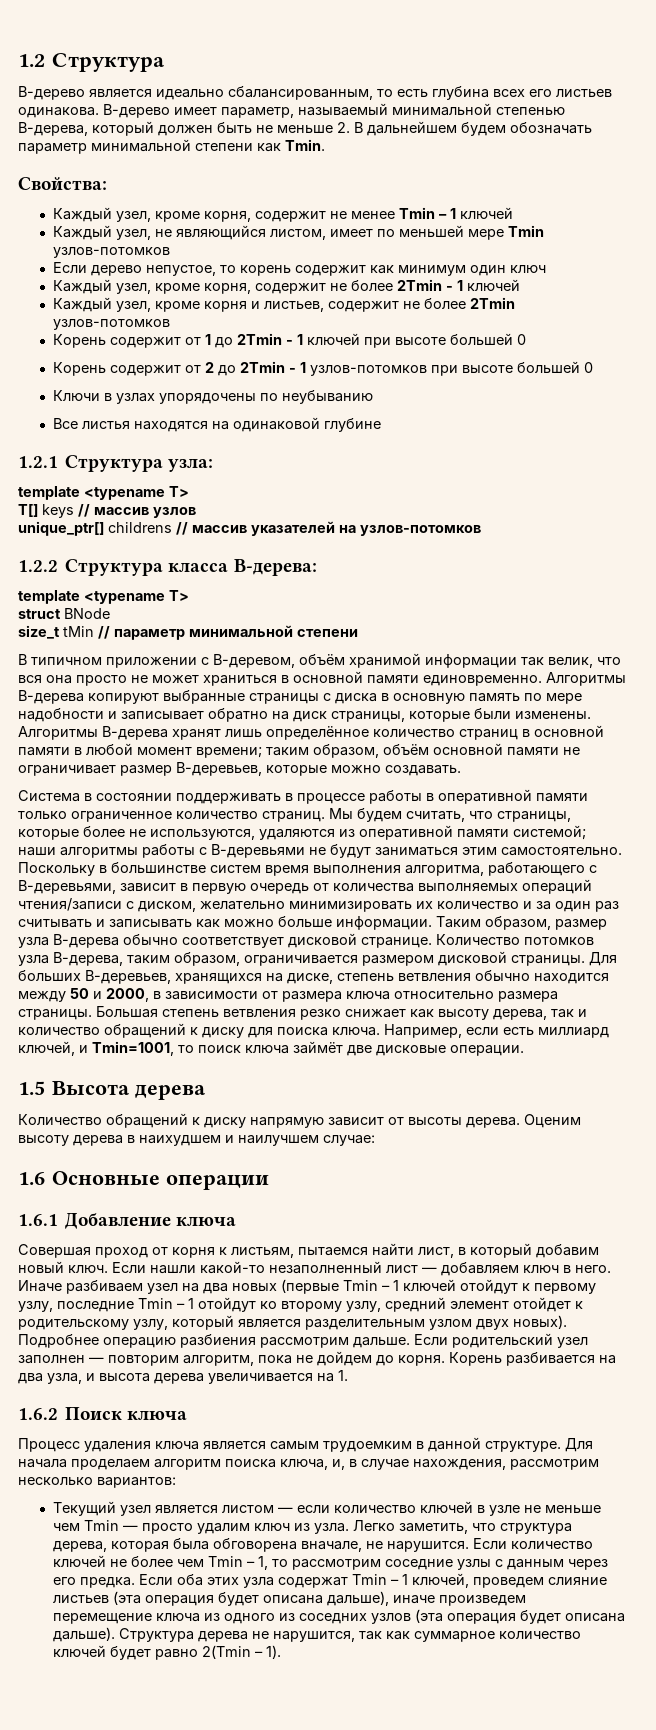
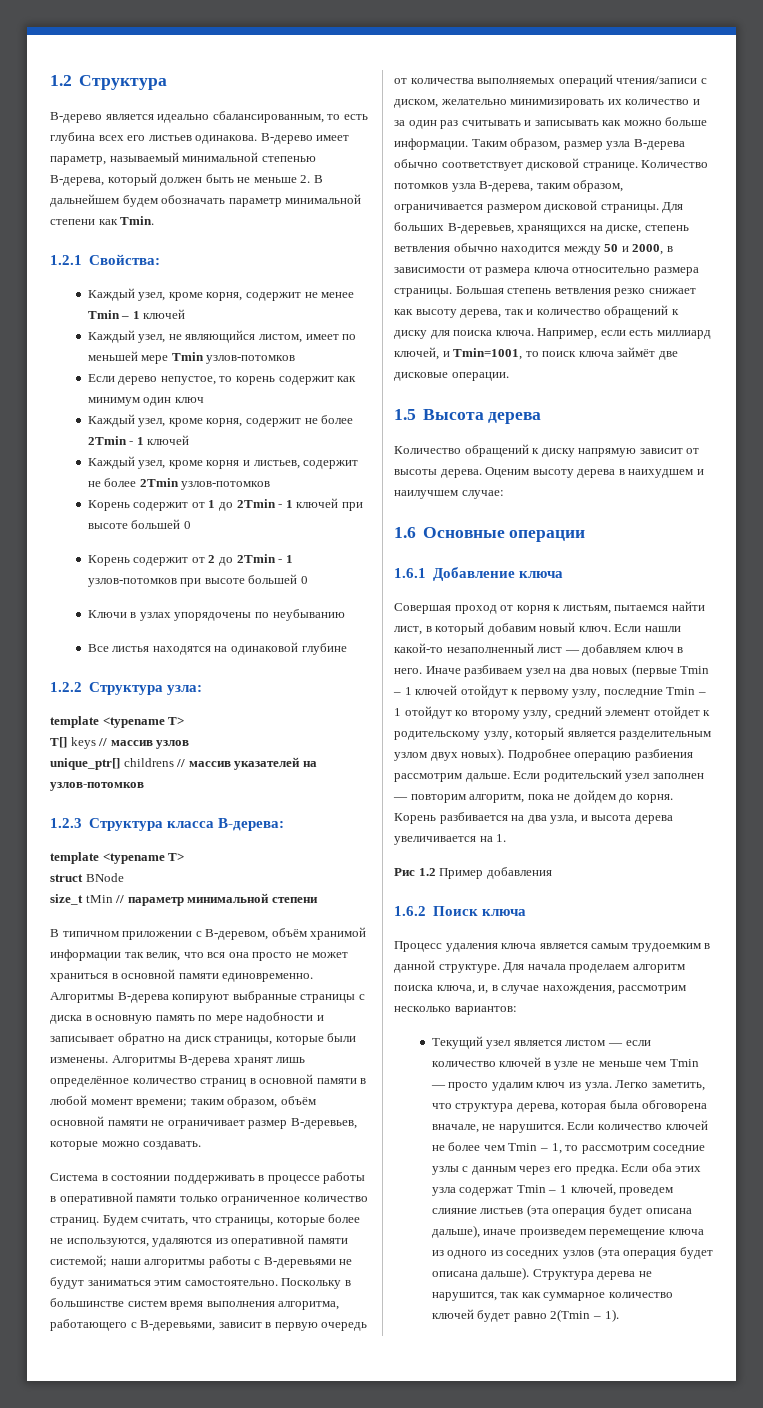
(325, 145) none -> [50,255,82,265] 1.2.1
[18,456,58,468] 1.2.1 -> [50,682,82,692] 1.2.2
[18,560,58,572] 1.2.2 -> [50,818,82,828] 1.2.3
[329,808,402,822] Мы будем -> [102,1215,138,1226] Будем
(348, 1375) none -> [394,867,552,879] // Рис 1.2 Пример добавления

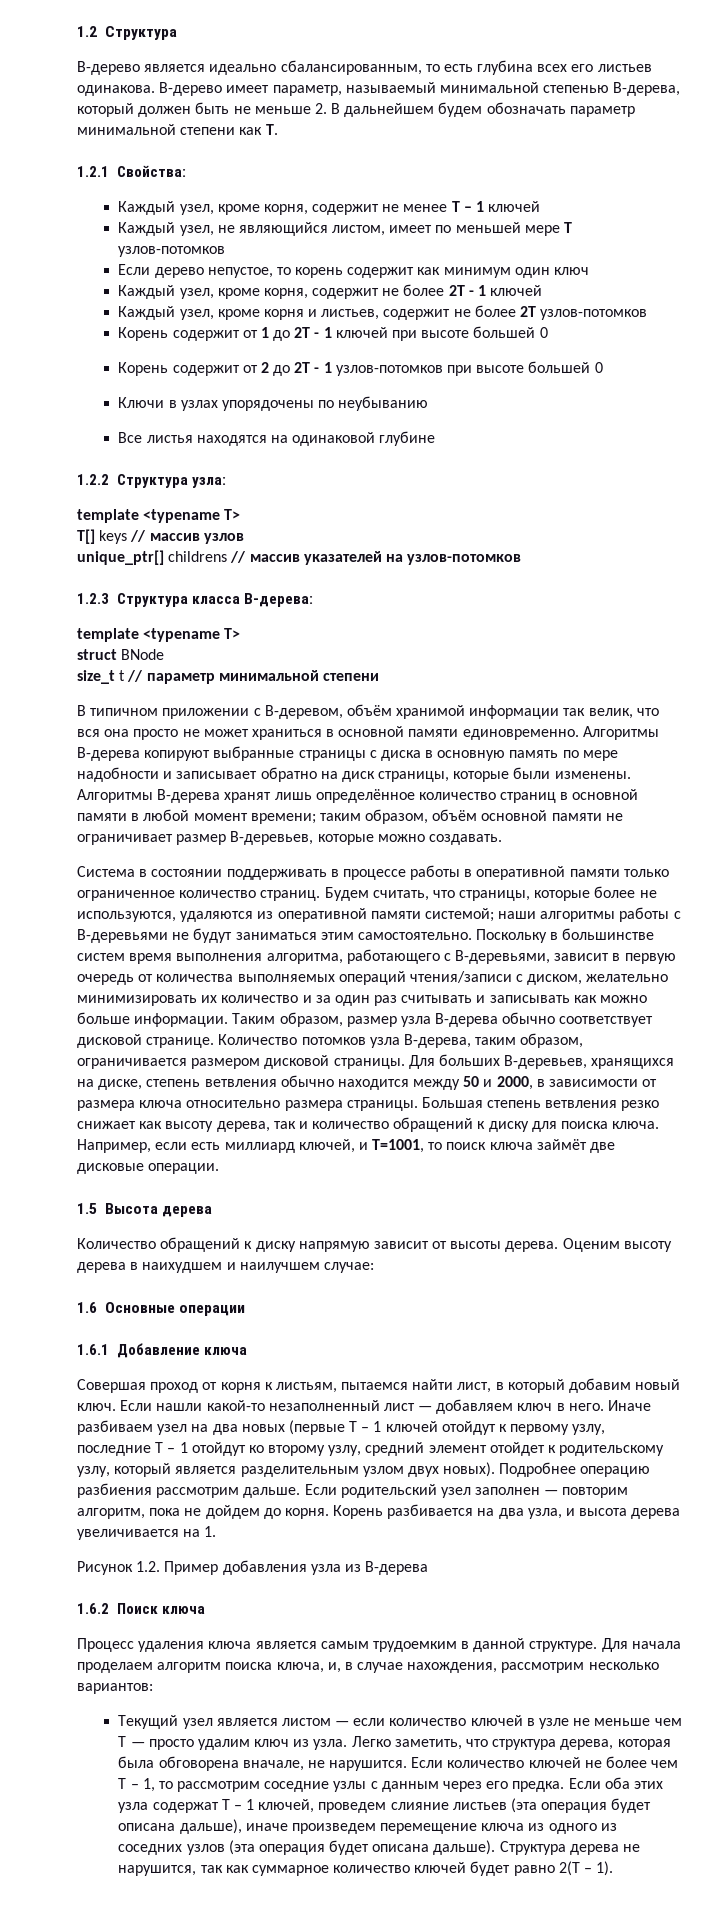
[120,216,155,225] Tmin. -> [265,124,278,135] T.
[87,310,120,319] Tmin -> [451,201,460,212] T
[171,352,204,361] Tmin -> [564,222,573,233] T
[87,436,127,445] 2Tmin -> [448,285,465,296] 2T
[139,478,179,487] 2Tmin -> [520,306,537,317] 2T
[236,499,276,508] 2Tmin -> [294,327,311,338] 2T
[236,554,276,563] 2Tmin -> [294,362,311,373] 2T
[85,895,113,903] tMin -> [119,670,126,681] t
[453,348,523,360] Tmin=1001, -> [372,1139,425,1153] T=1001,
[680,666,710,674] Tmin -> [349,1421,358,1432] T
[666,687,696,695] Tmin -> [155,1442,164,1453] T
[394,868,436,876] Рис 1.2 -> [77,1561,161,1575] Рисунок 1.2.
(552, 873) none -> [310,1561,429,1575] узла из B-дерева
[669,1059,699,1067] Tmin -> [118,1736,127,1747] T
[508,1143,538,1151] Tmin -> [118,1778,127,1789] T
[516,1185,546,1193] Tmin -> [221,1799,230,1810] T
[550,1309,591,1322] 2(Tmin -> [558,1861,580,1876] 2(T

